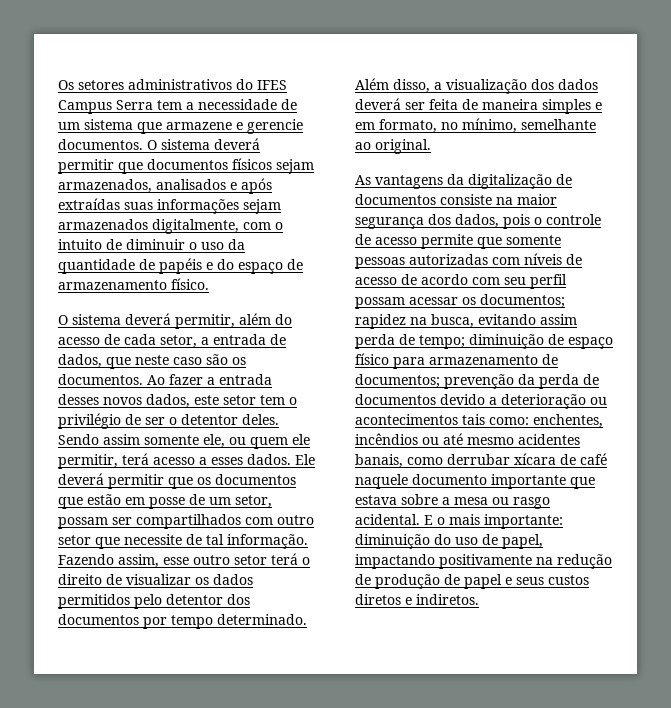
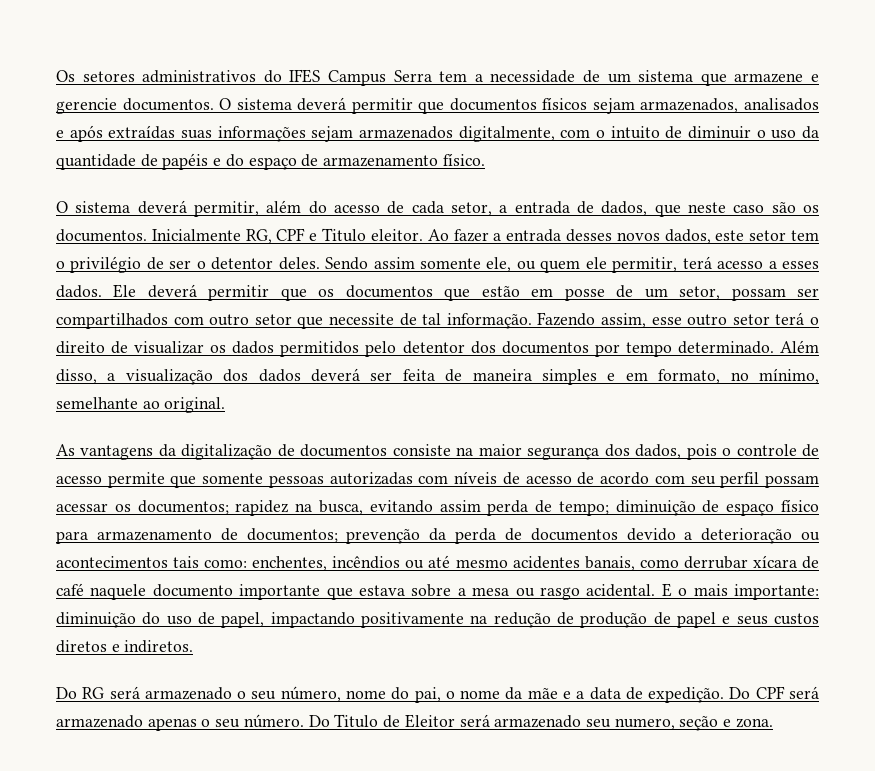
(143, 379) none -> [151,228,423,244] Inicialmente RG, CPF e Titulo eleitor.
(479, 599) none -> [56,686,820,703] [56,714,773,731] // Do RG será armazenado o seu número, nome do pai, o nome da mãe e a data de expedição. Do CPF será armazenado apenas o seu número. Do Titulo de Eleitor será armazenado seu numero, seção e zona.

